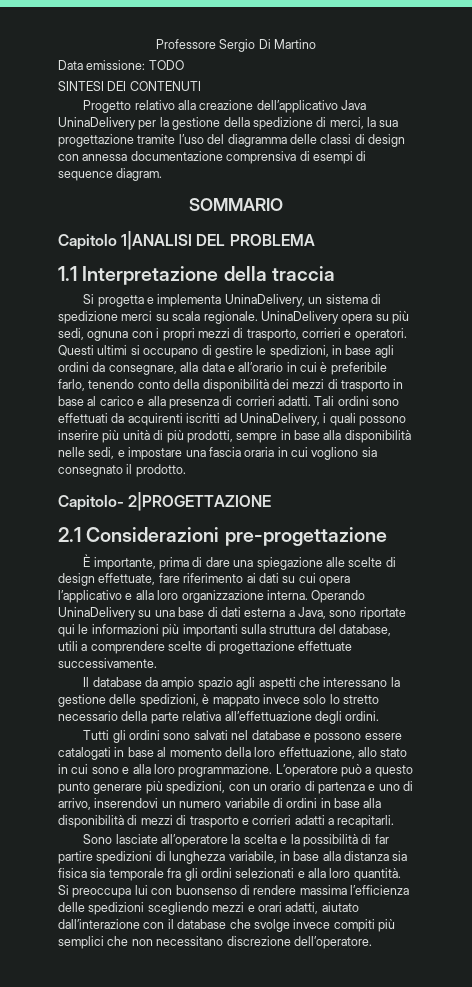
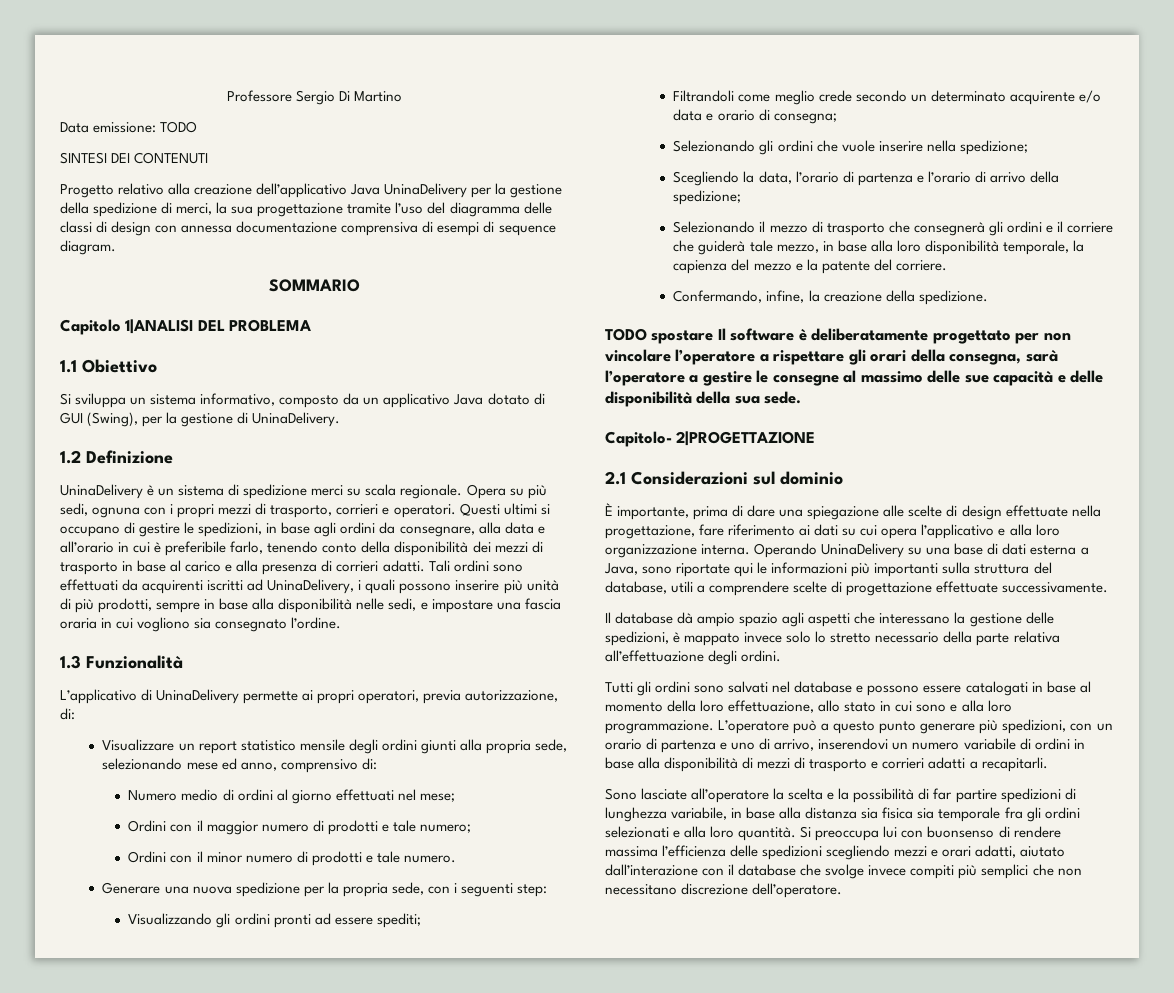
[82,266,335,285] [83,294,305,307] Interpretazione della traccia // Si progetta e implementa UninaDelivery, -> [82,359,157,373] [60,393,545,408] [60,412,341,427] [60,450,173,464] [60,484,155,499] Obiettivo // Si sviluppa un sistema informativo, composto da un applicativo Java dotato di GUI (Swing), per la gestione di UninaDelivery. // 1.2 Definizione // UninaDelivery è
[260,311,373,324] UninaDelivery opera -> [466,484,506,499] Opera
[126,464,186,477] il prodotto. -> [291,617,342,629] [60,655,183,669] [60,689,559,704] [60,708,75,720] [102,739,567,754] [102,758,377,773] [128,789,455,804] [128,820,471,835] [128,851,456,866] [102,882,548,897] [128,913,421,928] [673,90,1101,105] [673,109,837,124] [673,140,1028,155] [673,171,1059,186] [673,190,742,205] [673,221,1113,236] [673,240,1084,255] [673,259,947,274] [673,290,988,305] [605,328,1071,344] [605,349,1058,365] [605,370,1104,386] [605,391,802,407] l’ordine. // 1.3 Funzionalità // L’applicativo di UninaDelivery permette ai propri operatori, previa autorizzazione, di: // Visualizzare un report statistico mensile degli ordini giunti alla propria sede, selezionando mese ed anno, comprensivo di: // Numero medio di ordini al giorno effettuati nel mese; // Ordini con il maggior numero di prodotti e tale numero; // Ordini con il minor numero di prodotti e tale numero. // Generare una nuova spedizione per la propria sede, con i seguenti step: // Visualizzando gli ordini pronti ad essere spediti; // Filtrandoli come meglio crede secondo un determinato acquirente e/o data e orario di consegna; // Selezionando gli ordini che vuole inserire nella spedizione; // Scegliendo la data, l’orario di partenza e l’orario di arrivo della spedizione; // Selezionando il mezzo di trasporto che consegnerà gli ordini e il corriere che guiderà tale mezzo, in base alla loro disponibilità temporale, la capienza del mezzo e la patente del corriere. // Confermando, infine, la creazione della spedizione. // TODO spostare Il software è deliberatamente progettato per non vincolare l’operatore a rispettare gli orari della consegna, sarà l’operatore a gestire le consegne al massimo delle sue capacità e delle disponibilità della sua sede.
[224,527,387,546] pre-progettazione -> [753,471,843,485] sul dominio
[98,573,156,585] effettuate, -> [1005,505,1101,517] [605,525,695,539] effettuate nella progettazione,
[145,677,159,687] da -> [677,612,694,624] dà

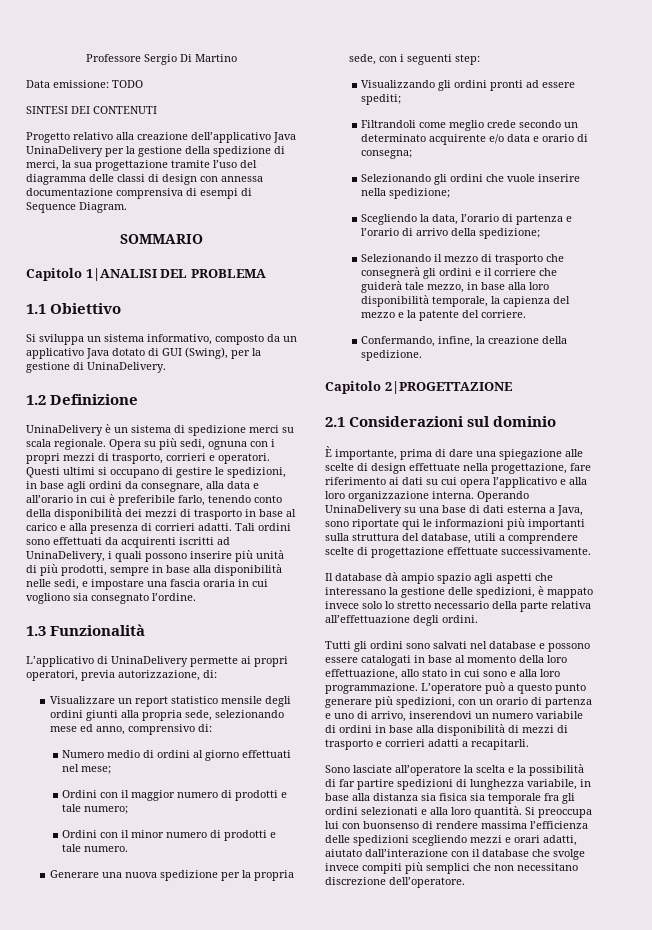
[498,225,556,236] [60,240,116,255] sequence diagram. -> [26,202,127,213] Sequence Diagram.
[605,328,1071,344] [605,349,1058,365] [605,370,1104,386] [605,391,802,407] [605,431,672,447] TODO spostare Il software è deliberatamente progettato per non vincolare l’operatore a rispettare gli orari della consegna, sarà l’operatore a gestire le consegne al massimo delle sue capacità e delle disponibilità della sua sede. // Capitolo- -> [325,381,381,394] Capitolo

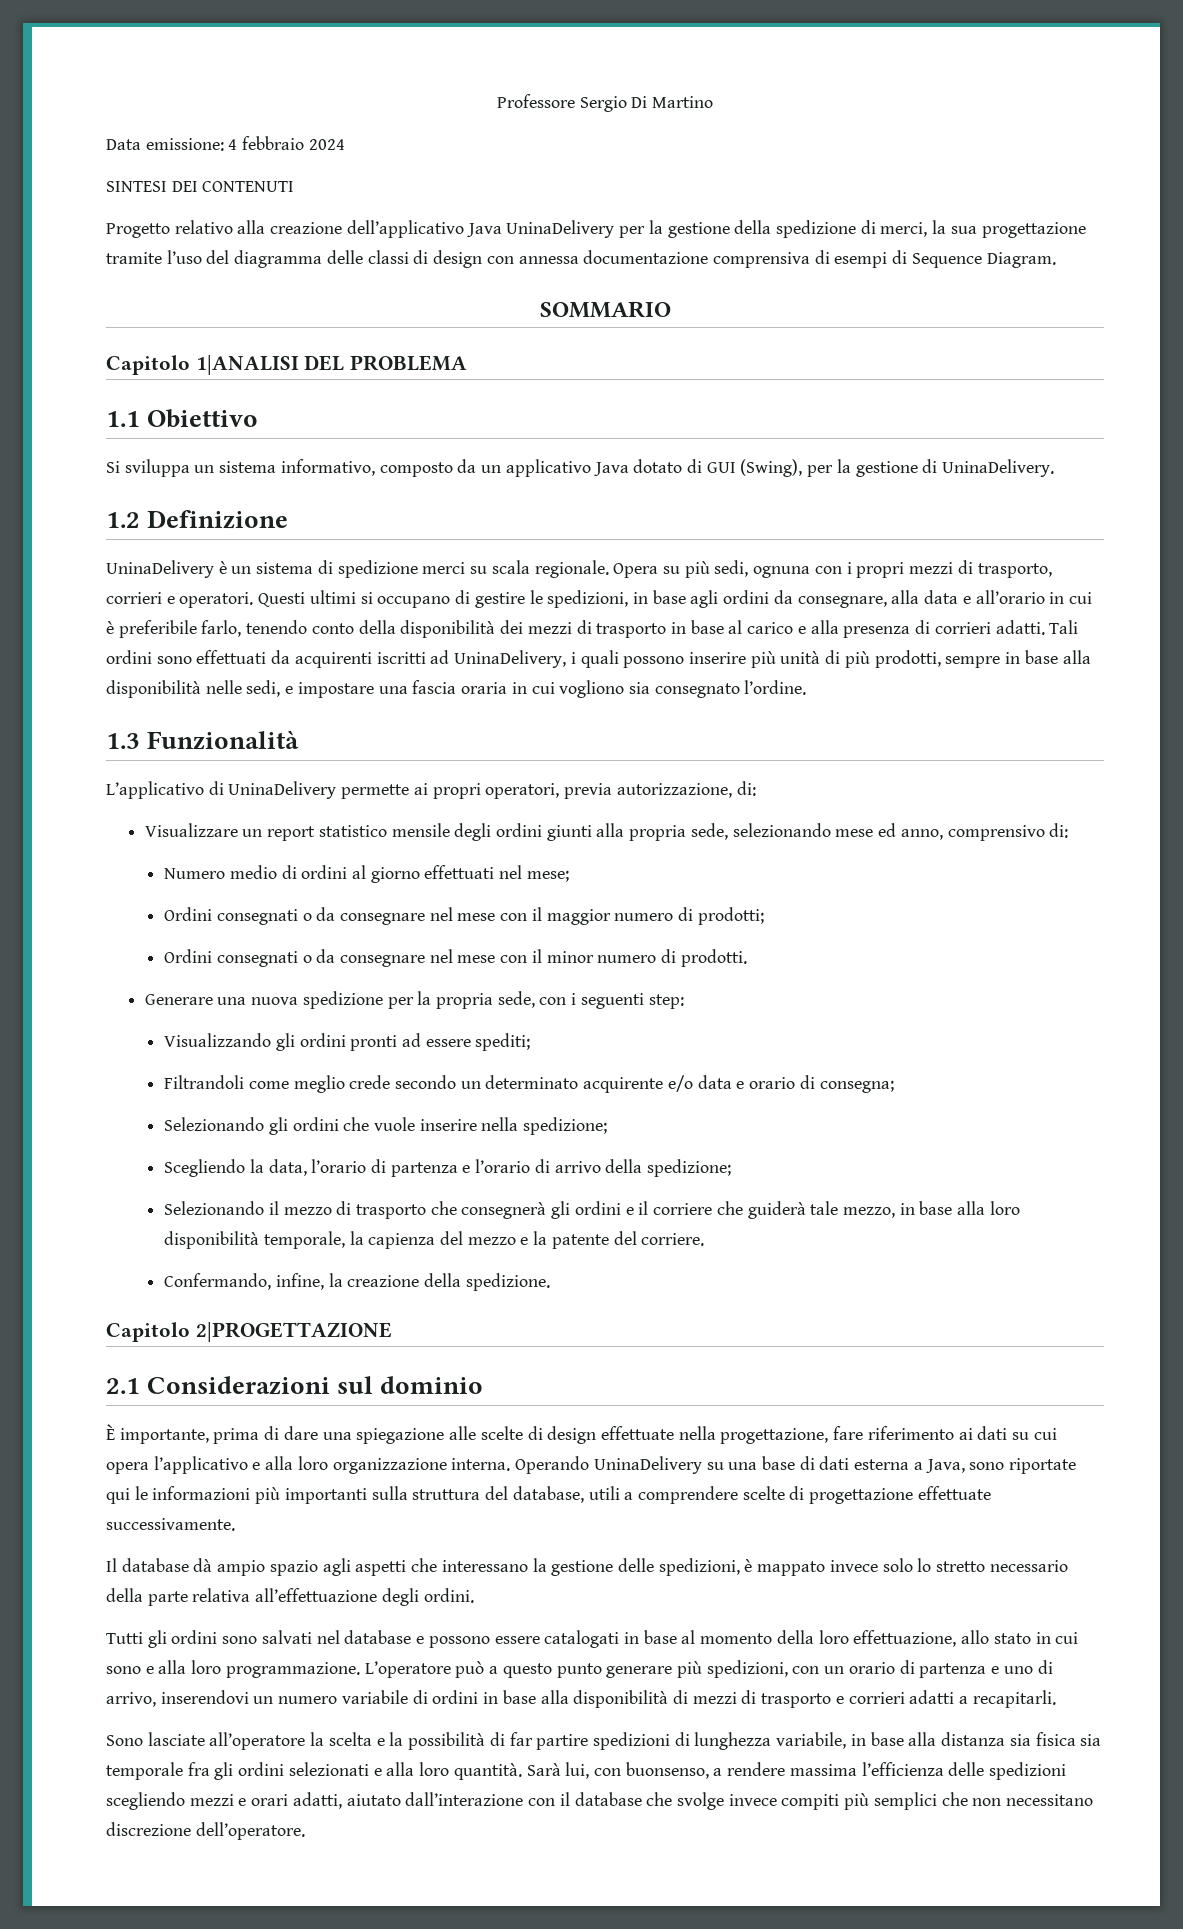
[112,80,143,88] TODO -> [228,136,345,150] 4 febbraio 2024
(98, 794) none -> [216,907,496,925] consegnati o da consegnare nel mese
[235,790,288,801] [62,804,129,814] [62,830,98,838] prodotti e tale numero; // Ordini -> [697,907,764,925] [164,949,496,967] prodotti; // Ordini consegnati o da consegnare nel mese
[224,830,277,841] [62,844,129,852] prodotti e tale numero. -> [680,949,747,967] prodotti.
[525,807,592,818] [325,821,433,829] Si preoccupa lui con buonsenso di -> [526,1762,723,1779] Sarà lui, con buonsenso, a

